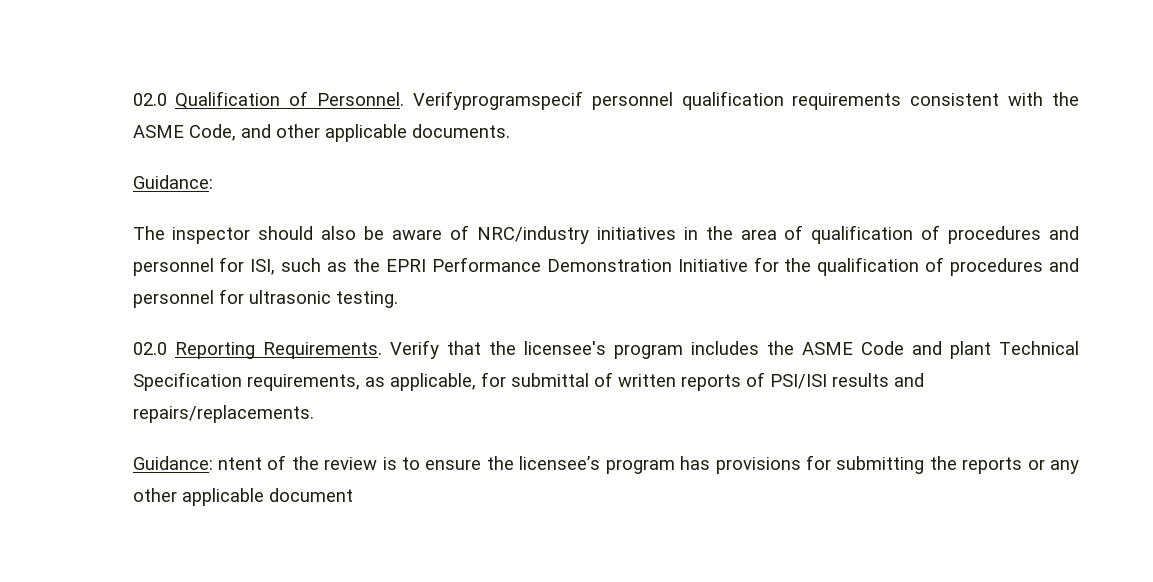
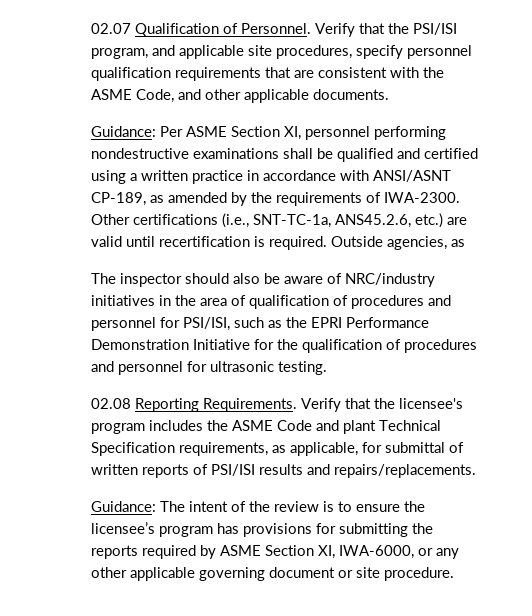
[132,93,167,106] 02.0 -> [90,23,131,34] 02.07
[412,91,583,110] Verifyprogramspecif -> [314,23,457,37] [90,45,403,59] Verify that the PSI/ISI program, and applicable site procedures, specify
(902, 101) none -> [264,67,314,78] that are
(213, 182) none -> [159,126,446,140] [90,148,478,162] [90,170,451,184] [90,192,460,206] [90,213,467,228] [90,236,465,250] Per ASME Section XI, personnel performing nondestructive examinations shall be qualified and certified using a written practice in accordance with ANSI/ASNT CP-189, as amended by the requirements of IWA-2300. Other certifications (i.e., SNT-TC-1a, ANS45.2.6, etc.) are valid until recertification is required. Outside agencies, as
[250,259,276,275] ISI, -> [182,317,230,331] PSI/ISI,
[132,342,167,355] 02.0 -> [90,398,131,409] 02.08
[217,457,262,470] ntent -> [159,501,228,512] The intent
[1027,459,1080,474] [132,488,353,506] or any other applicable document -> [141,545,459,559] [90,567,454,581] required by ASME Section XI, IWA-6000, or any other applicable governing document or site procedure.

